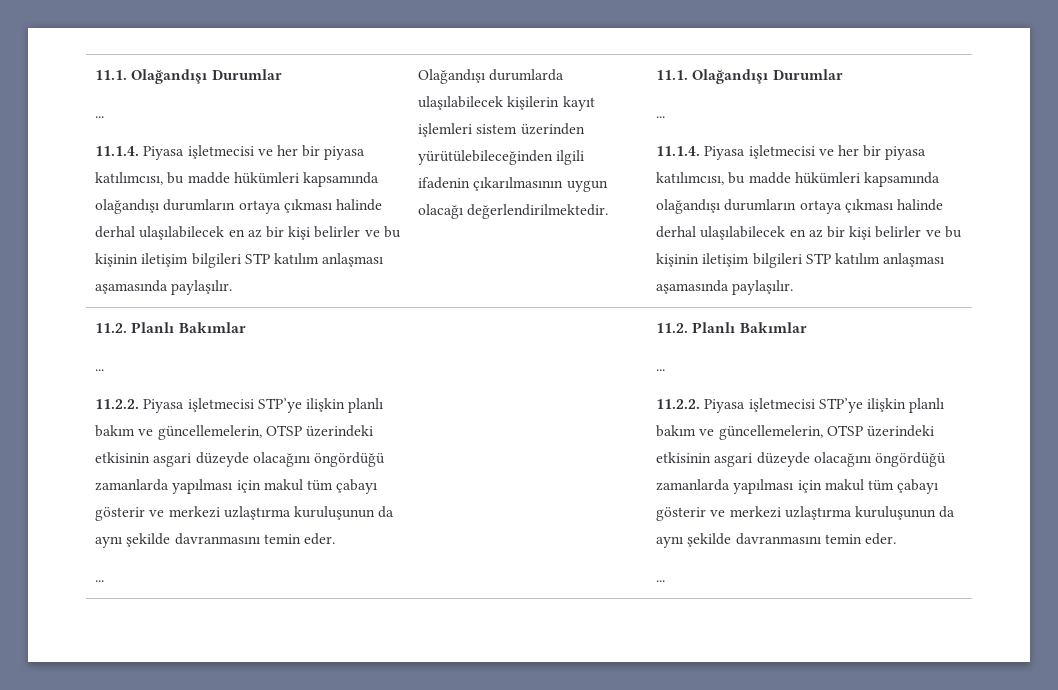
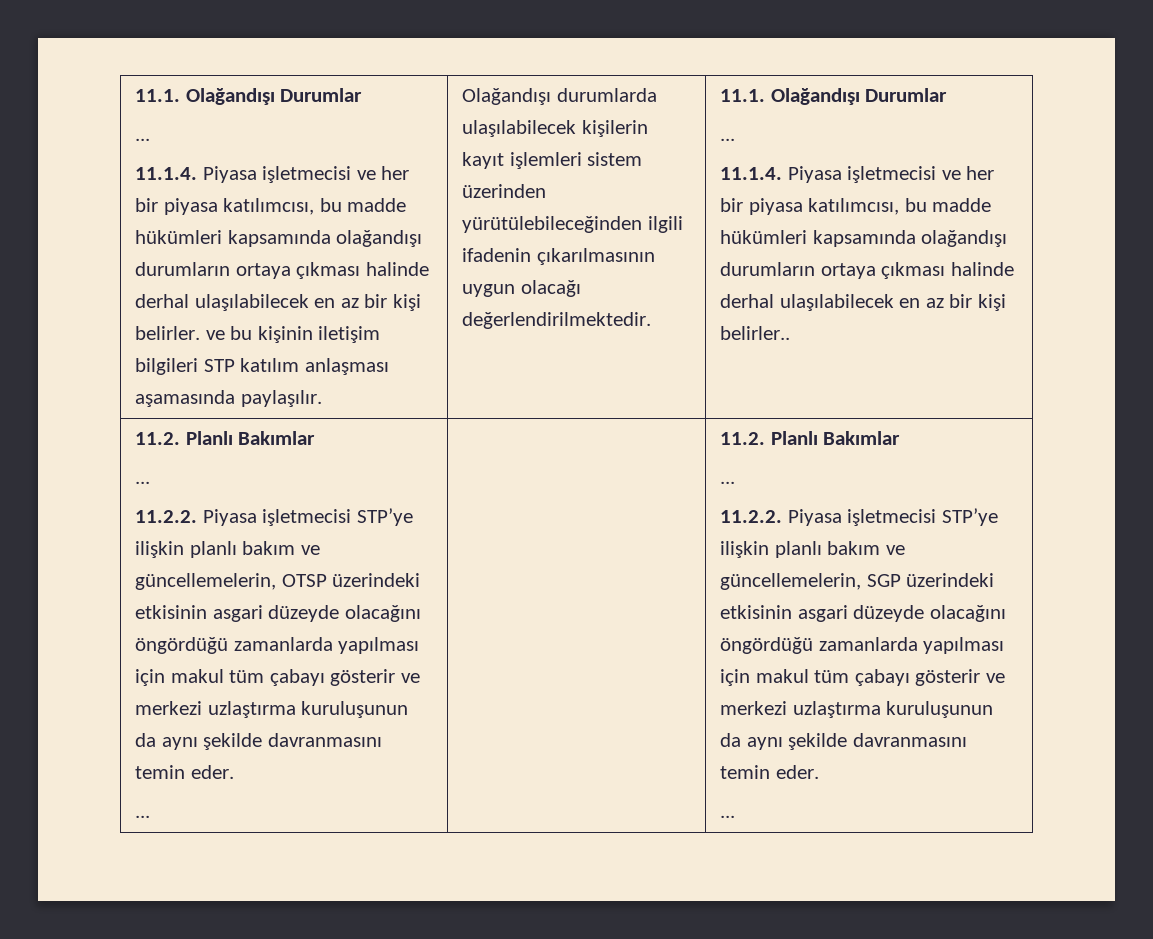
[314,226,361,238] belirler -> [135,326,201,340] belirler.
[875,226,962,238] [656,253,945,268] [656,280,794,295] belirler ve bu kişinin iletişim bilgileri STP katılım anlaşması aşamasında paylaşılır. -> [720,326,791,340] belirler..
[826,425,863,436] OTSP -> [866,574,901,587] SGP

